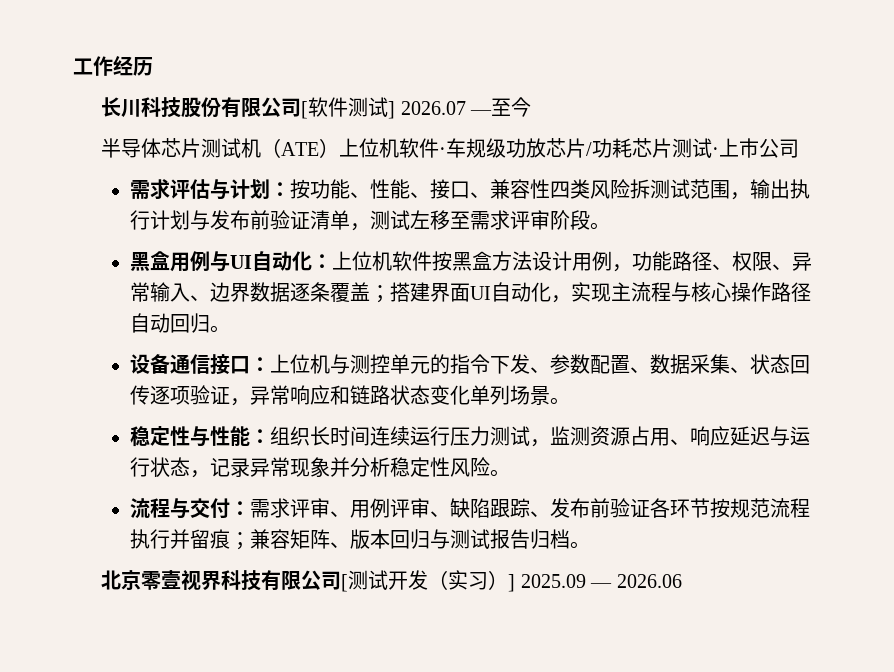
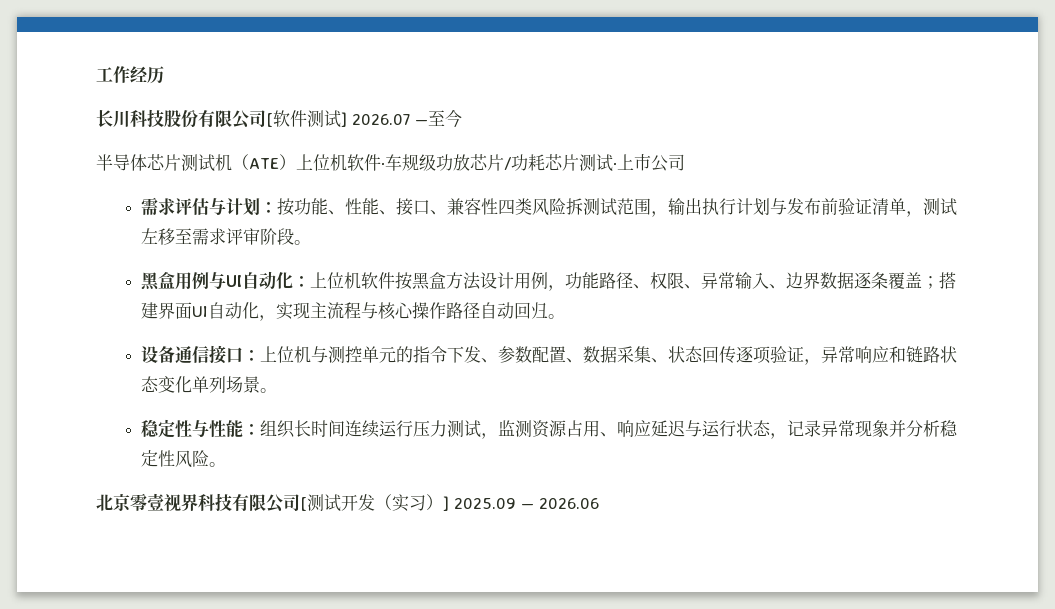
[129,498,810,519] [129,529,590,550] // 流程与交付：需求评审、用例评审、缺陷跟踪、发布前验证各环节按规范流程执行并留痕；兼容矩阵、版本回归与测试报告归档。 -> (226, 464) none

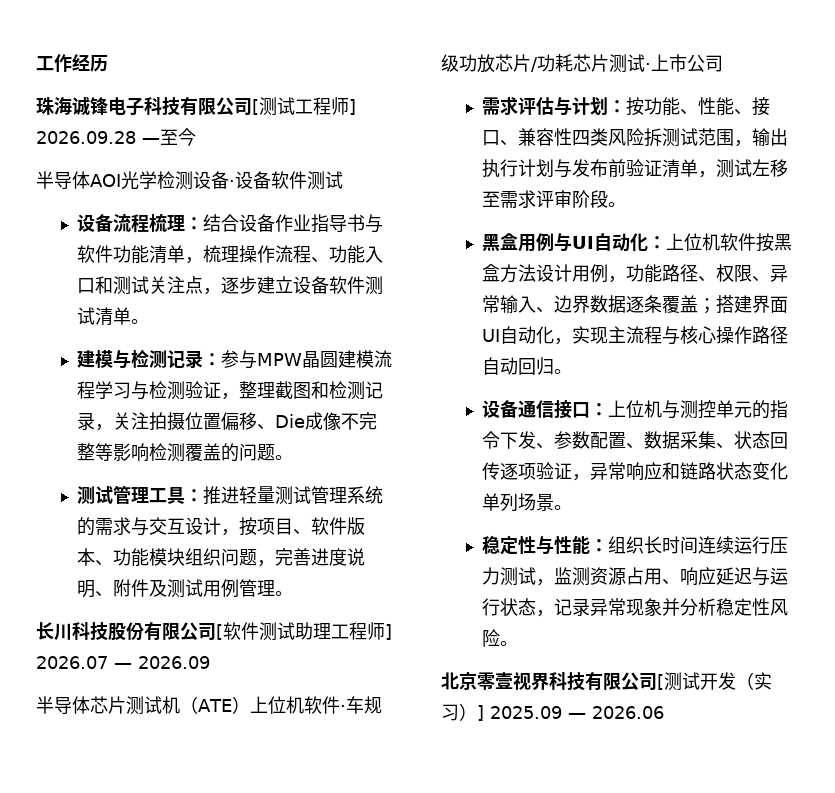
(164, 75) none -> [36,96,356,116] [36,128,196,146] [36,171,343,190] [77,214,384,233] [77,245,384,264] [77,276,384,295] [77,307,150,326] [77,349,393,369] [77,381,384,400] [77,412,378,431] [77,443,294,462] [77,485,384,505] [77,517,366,536] [77,548,366,567] [77,579,294,598] // 珠海诚锋电子科技有限公司[测试工程师] 2026.09.28 —至今 // 半导体AOI光学检测设备·设备软件测试 // 设备流程梳理：结合设备作业指导书与软件功能清单，梳理操作流程、功能入口和测试关注点，逐步建立设备软件测试清单。 // 建模与检测记录：参与MPW晶圆建模流程学习与检测验证，整理截图和检测记录，关注拍摄位置偏移、Die成像不完整等影响检测覆盖的问题。 // 测试管理工具：推进轻量测试管理系统的需求与交互设计，按项目、软件版本、功能模块组织问题，完善进度说明、附件及测试用例管理。
(341, 119) none -> [295,622,385,640] 助理工程师
[428,109,462,128] 至今 -> [138,656,210,669] 2026.09

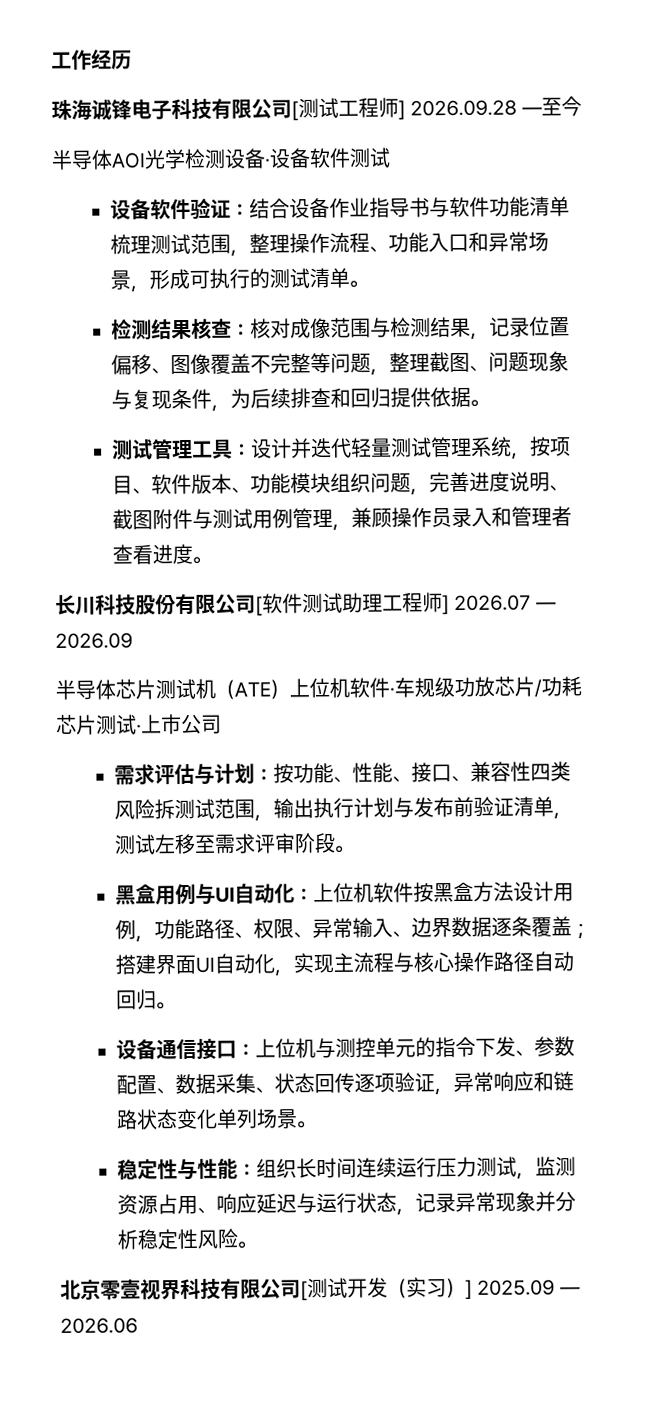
[113,214,186,233] 流程梳理 -> [150,197,232,220] 软件验证
[185,245,222,264] ，梳 -> [110,233,271,257] 梳理测试范围，整
[113,276,384,295] [77,307,150,326] [77,349,393,369] [77,381,384,400] [77,412,378,431] [77,443,276,462] 测试关注点，逐步建立设备软件测试清单。 // 建模与检测记录：参与MPW晶圆建模流程学习与检测验证，整理截图和检测记录，关注拍摄位置偏移、Die成像不完整等影响检测覆盖的问题 -> [488,231,550,252] [110,267,370,293] [111,316,571,340] [111,351,570,376] [111,386,472,412] 异常场景，形成可执行的测试清单。 // 检测结果核查：核对成像范围与检测结果，记录位置偏移、图像覆盖不完整等问题，整理截图、问题现象与复现条件，为后续排查和回归提供依据
[203,486,240,505] 推进 -> [251,437,353,459] 设计并迭代
[77,517,222,536] 的需求与交互设计 -> (513, 446) none
[113,579,168,597] 附件及 -> [112,508,214,530] 截图附件与
(276, 588) none -> [332,506,573,531] [112,543,194,565] ，兼顾操作员录入和管理者查看进度

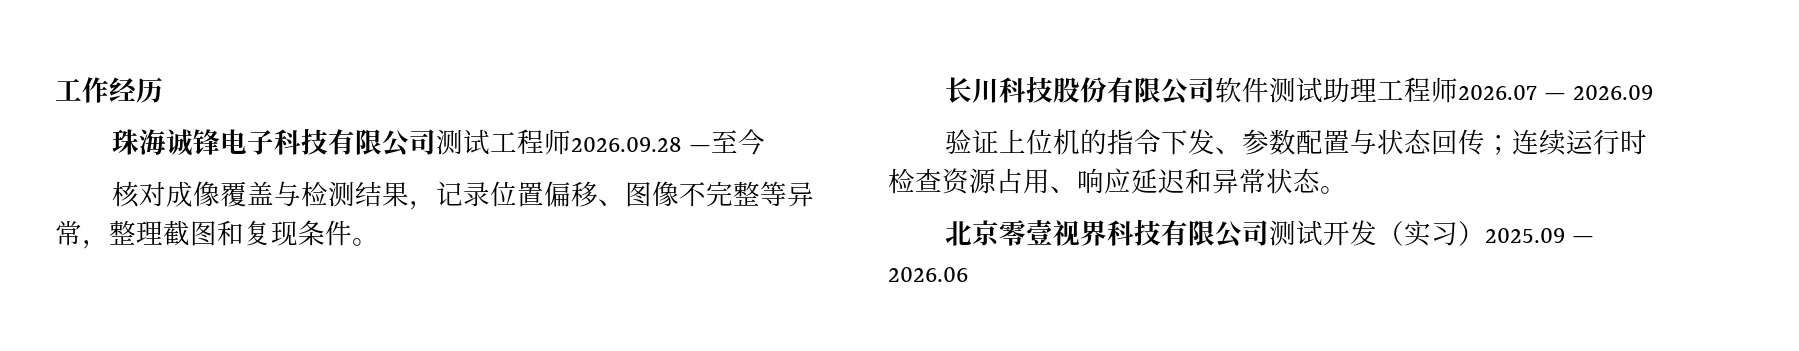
[291,101,299,121] [ -> (437, 142) none
[398,100,406,120] ] -> (572, 142) none
[51,147,391,170] [110,196,571,220] [110,231,550,257] [110,267,370,293] [111,318,252,340] 半导体AOI光学检测设备·设备软件测试 // 设备软件验证：结合设备作业指导书与软件功能清单梳理测试范围，整理操作流程、功能入口和异常场景，形成可执行的测试清单。 // 检测结果核查： -> (766, 142) none
[330,317,372,338] 范围 -> [220,181,275,207] 覆盖
[210,353,252,374] 覆盖 -> (680, 194) none
[330,352,372,373] 问题 -> [787,182,815,207] [55,220,82,246] 异常
[469,351,570,372] [111,386,491,412] [112,436,572,460] [112,471,570,496] [112,506,573,531] [112,543,194,565] 、问题现象与复现条件，为后续排查和回归提供依据。 // 测试管理工具：设计并迭代轻量测试管理系统，按项目、软件版本、功能模块组织问题，完善进度说明、截图附件与测试用例管理，兼顾操作员录入和管理者查看进度 -> [217,220,352,246] 和复现条件
[255,596,263,616] [ -> (1216, 90) none
[442,595,450,615] ] -> (1459, 90) none
[55,676,582,700] [56,713,222,735] [114,761,572,786] [114,796,574,822] [114,832,356,855] [115,881,575,906] [115,916,592,943] [115,951,575,977] [116,989,177,1010] [116,1037,417,1060] 半导体芯片测试机（ATE）上位机软件·车规级功放芯片/功耗芯片测试·上市公司 // 需求评估与计划：按功能、性能、接口、兼容性四类风险拆测试范围，输出执行计划与发布前验证清单，测试左移至需求评审阶段。 // 黑盒用例与UI自动化：上位机软件按黑盒方法设计用例，功能路径、权限、异常输入、边界数据逐条覆盖；搭建界面UI自动化，实现主流程与核心操作路径自动回归。 // 设备通信接口：上位机与测控单元 -> [945,129,1081,155] 验证上位机
[156,1071,575,1096] [116,1108,318,1130] [117,1156,577,1181] 、数据采集、状态回传逐项验证，异常响应和链路状态变化单列场景。 // 稳定性与性能：组织长时间连续运行压力测试，监测 -> [1350,129,1648,156] [888,168,942,194] 与状态回传；连续运行时检查
[296,1191,577,1216] [117,1228,239,1250] 与运行状态，记录异常现象并分析稳定性风险 -> [1185,168,1320,194] 和异常状态
[300,1281,308,1301] [ -> (1270, 233) none
[465,1279,473,1299] ] -> (1486, 233) none

